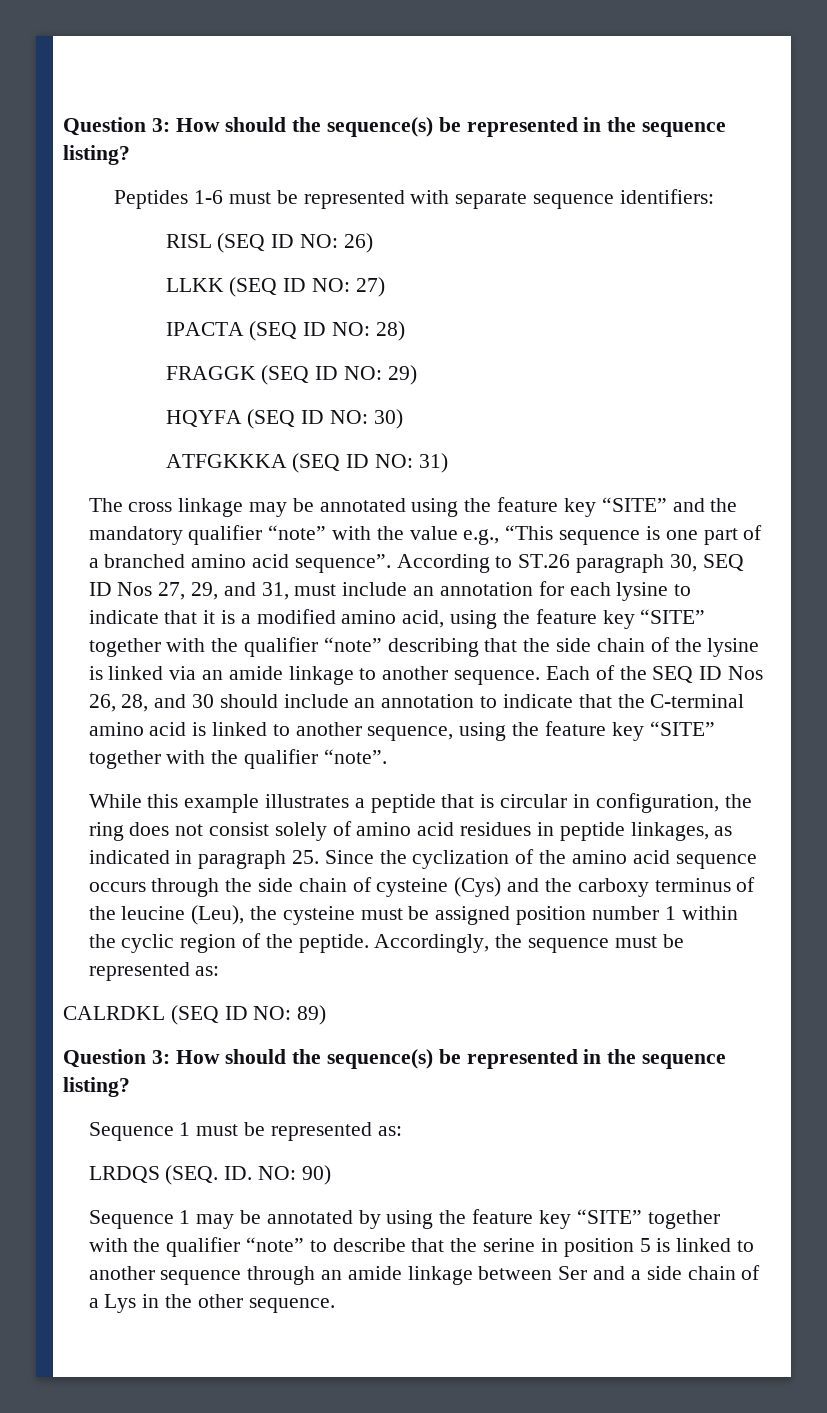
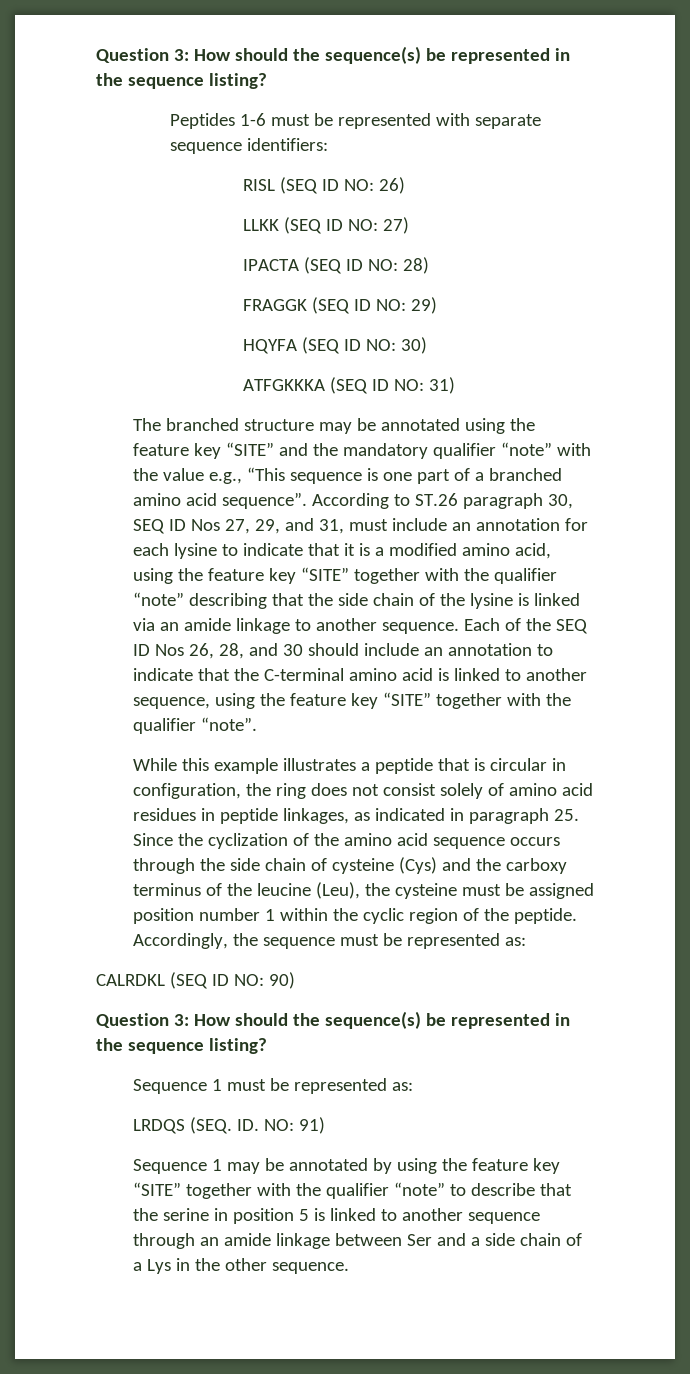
[128,498,244,517] cross linkage -> [165,418,314,431] branched structure
[297,1005,327,1025] 89) -> [268,972,295,989] 90)
[301,1165,331,1185] 90) -> [298,1117,325,1134] 91)

